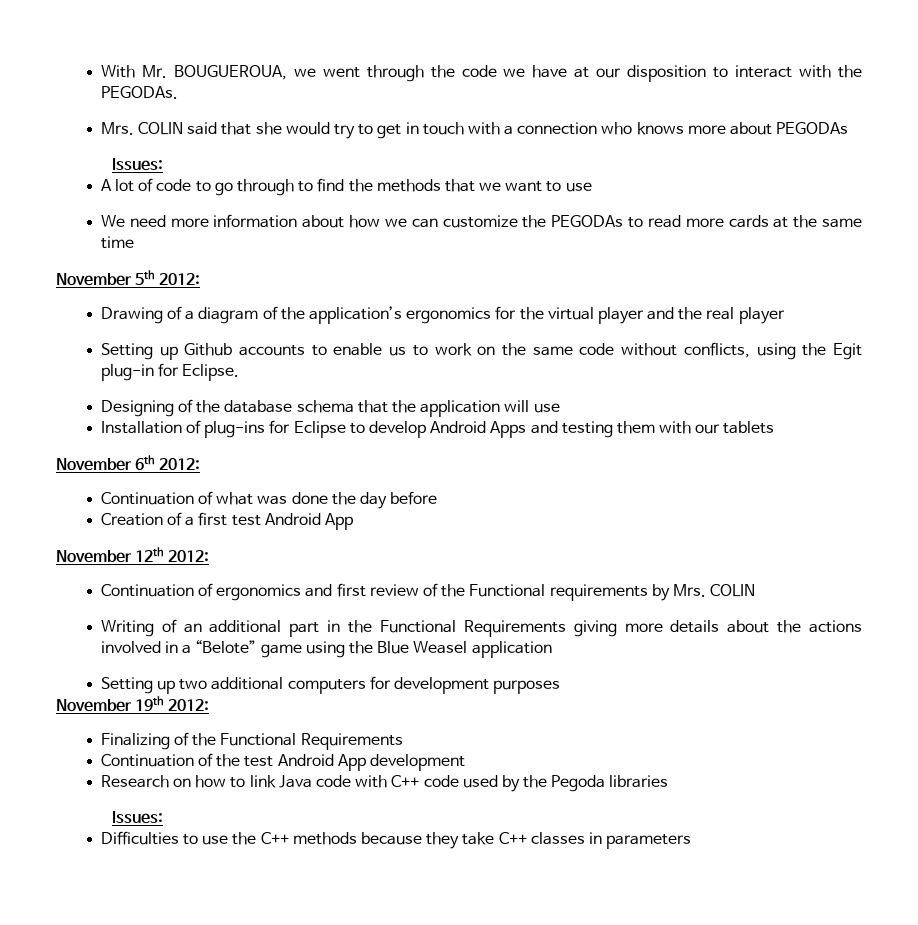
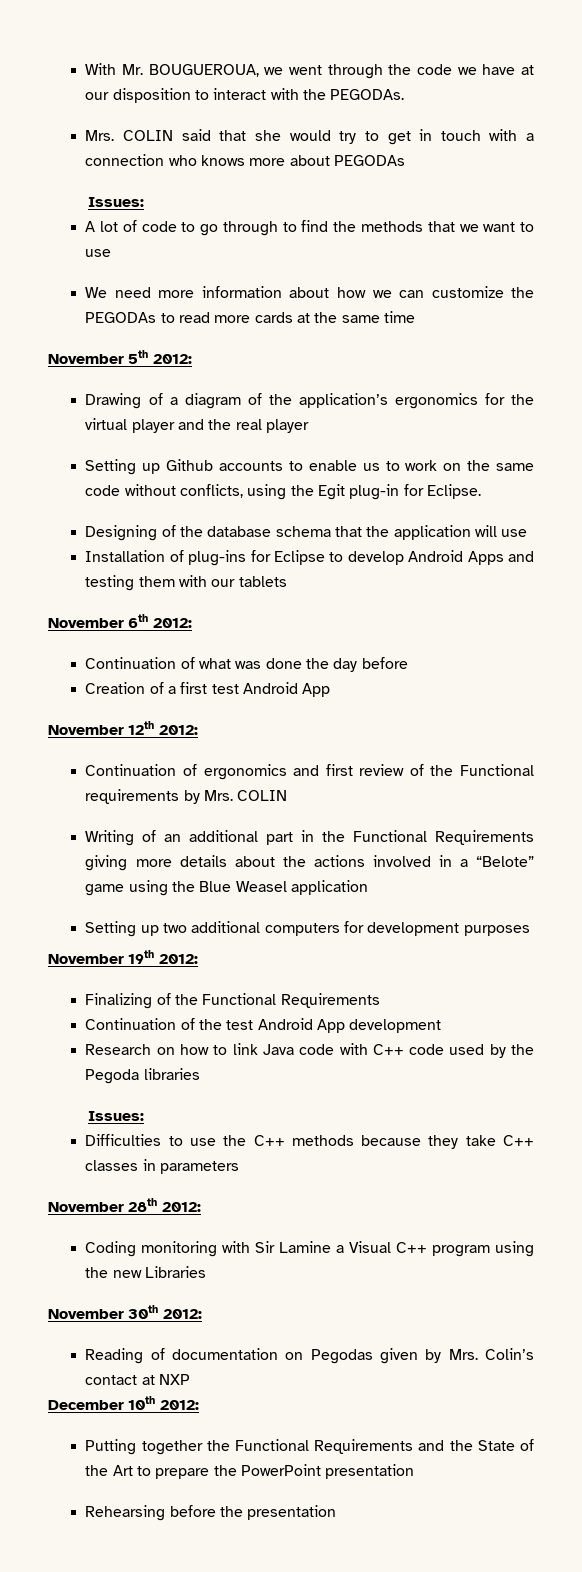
(692, 841) none -> [48,1198,201,1212] [85,1241,534,1257] [85,1266,207,1278] [48,1305,202,1319] [85,1348,534,1364] [85,1374,191,1385] [48,1396,199,1410] [85,1439,534,1455] [85,1464,415,1479] [85,1505,337,1521] // November 28th 2012: // Coding monitoring with Sir Lamine a Visual C++ program using the new Libraries // November 30th 2012: // Reading of documentation on Pegodas given by Mrs. Colin’s contact at NXP // December 10th 2012: // Putting together the Functional Requirements and the State of the Art to prepare the PowerPoint presentation // Rehearsing before the presentation

